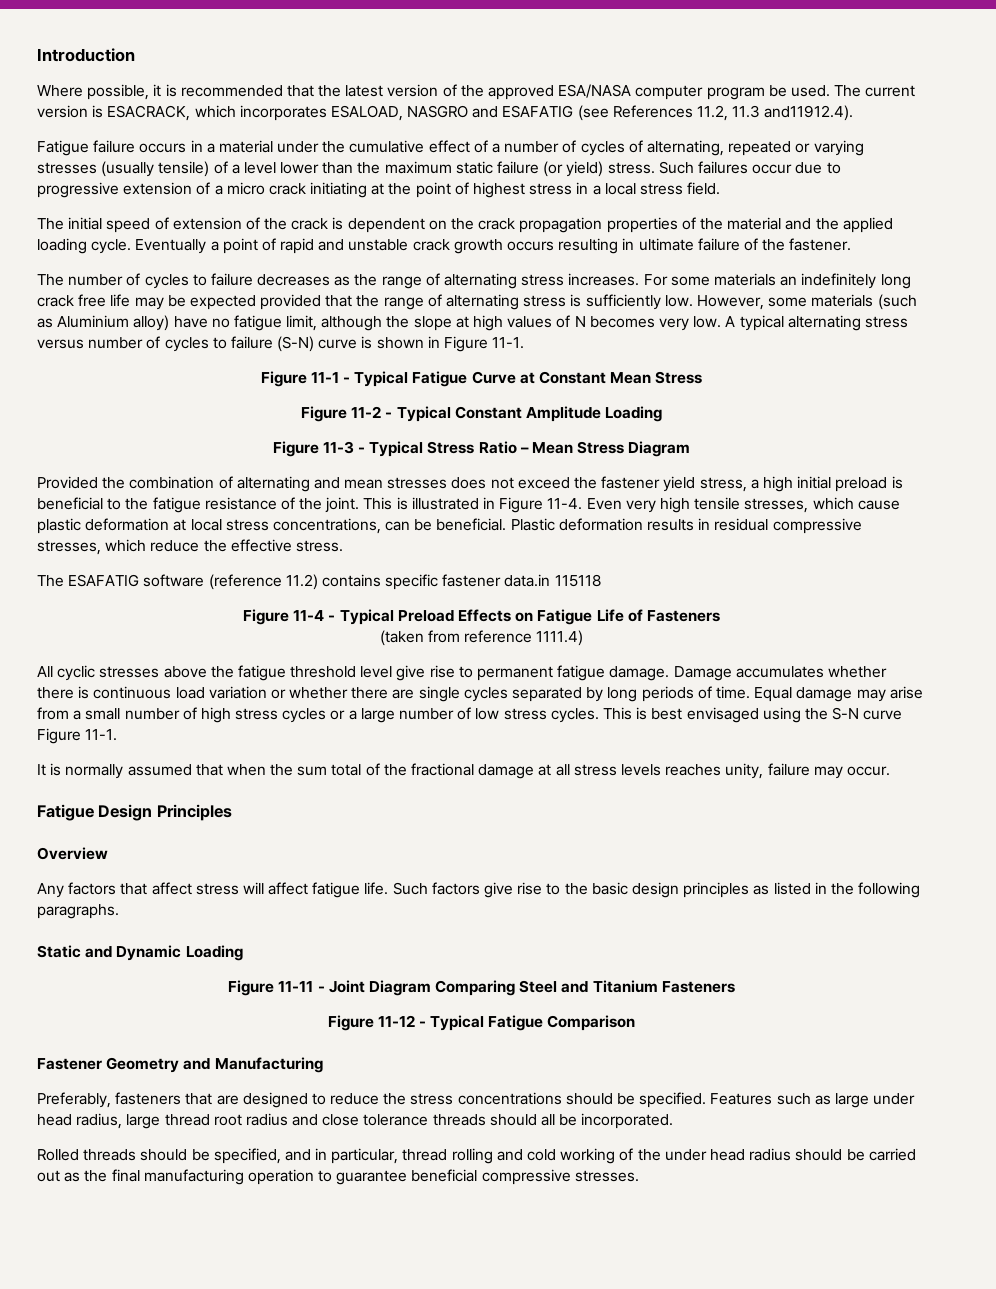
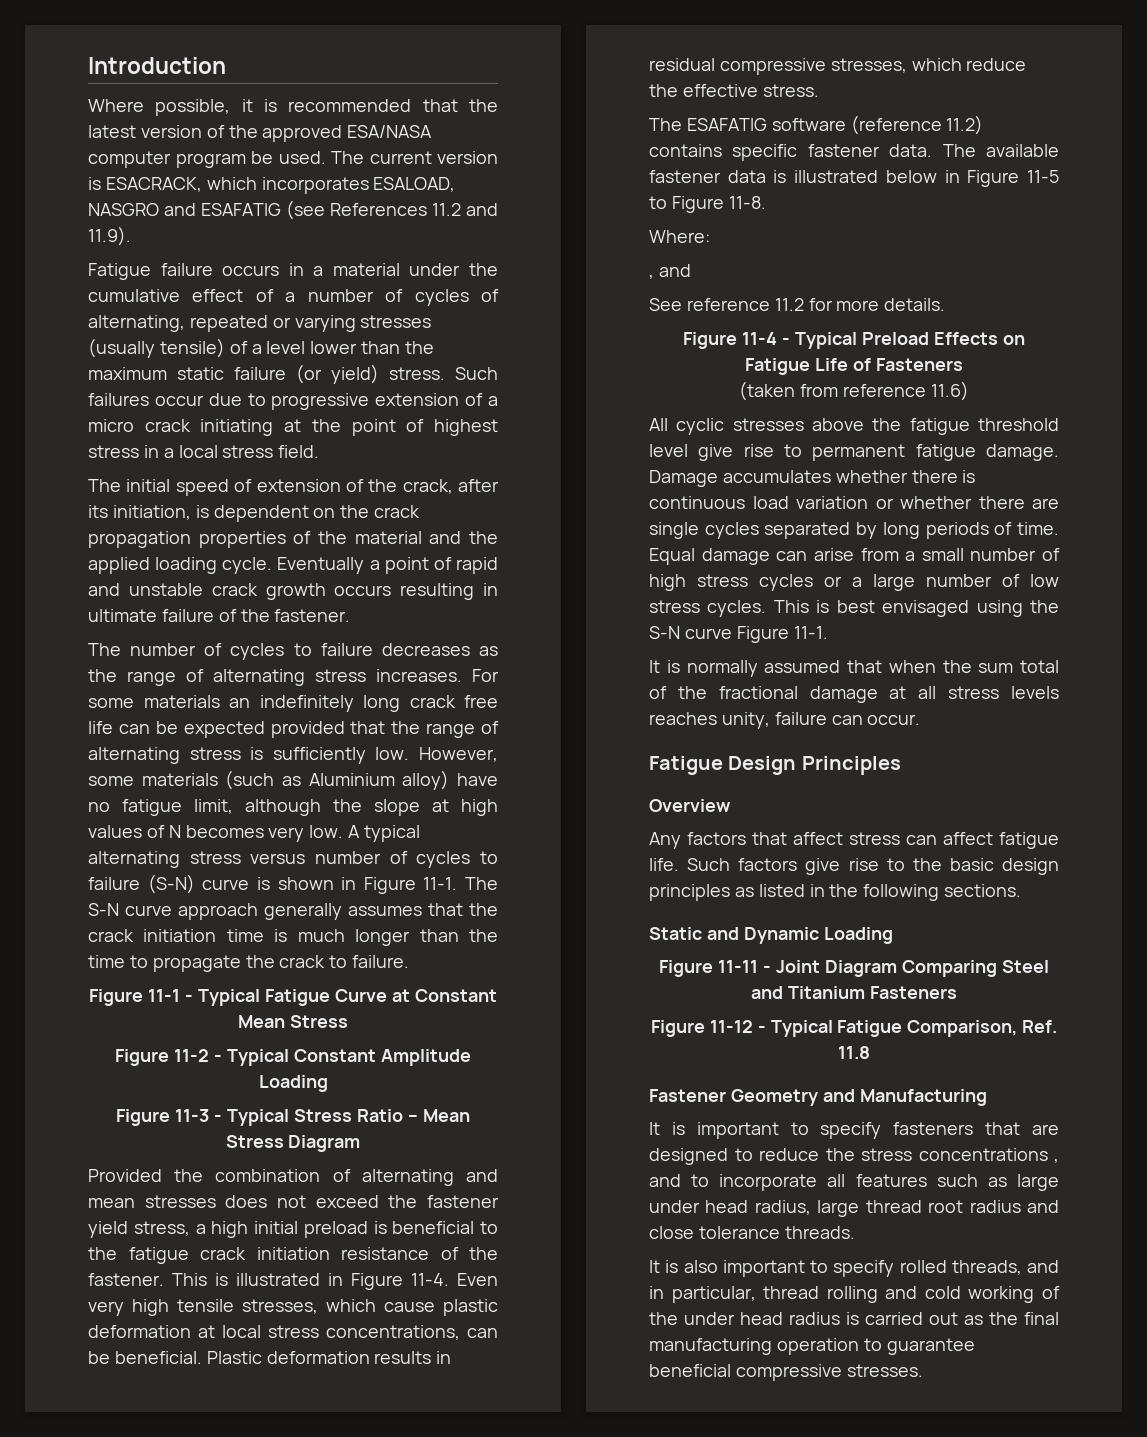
[697,105,854,121] 11.2, 11.3 and11912.4). -> [432,203,498,216] [88,226,131,246] 11.2 and 11.9).
[291,218,329,230] crack -> [402,479,499,494] [88,505,191,520] crack, after its initiation,
[134,297,164,310] may -> [118,724,150,734] can
(525, 343) none -> [465,877,498,890] [88,903,498,920] [88,929,499,946] [88,955,410,972] The S-N curve approach generally assumes that the crack initiation time is much longer than the time to propagate the crack to failure.
(201, 505) none -> [200,1247,330,1260] crack initiation
[325,497,360,513] joint. -> [88,1273,164,1286] fastener.
[504,574,601,587] data.in 115118 -> [889,144,1059,157] [649,170,1059,187] [649,196,766,213] [649,230,710,243] [649,264,691,279] [649,298,946,311] data. The available fastener data is illustrated below in Figure 11-5 to Figure 11-8. // Where: // , and // See reference 11.2 for more details.
[536,630,584,646] 1111.4) -> [930,381,969,401] 11.6)
[856,689,886,702] may -> [776,551,808,561] can
[813,766,843,779] may -> [831,715,863,725] can
[242,882,264,894] will -> [906,835,937,845] can
[37,904,119,919] paragraphs. -> [944,884,1022,897] sections.
[547,1015,636,1031] Comparison -> [907,1020,1058,1037] [838,1046,870,1059] Comparison, Ref. 11.8
[37,1092,111,1108] Preferably, -> [649,1122,882,1139] It is important to specify
[565,1092,773,1108] should be specified. Features -> [1054,1159,1059,1163] [649,1174,927,1191] , and to incorporate all features
[432,1113,674,1129] [37,1148,281,1164] threads should all be incorporated. // Rolled threads should be specified, -> [784,1226,855,1239] [649,1260,1022,1277] threads. // It is also important to specify rolled threads,
[795,1149,865,1161] should be -> [846,1312,859,1325] is

